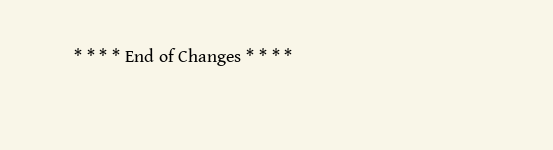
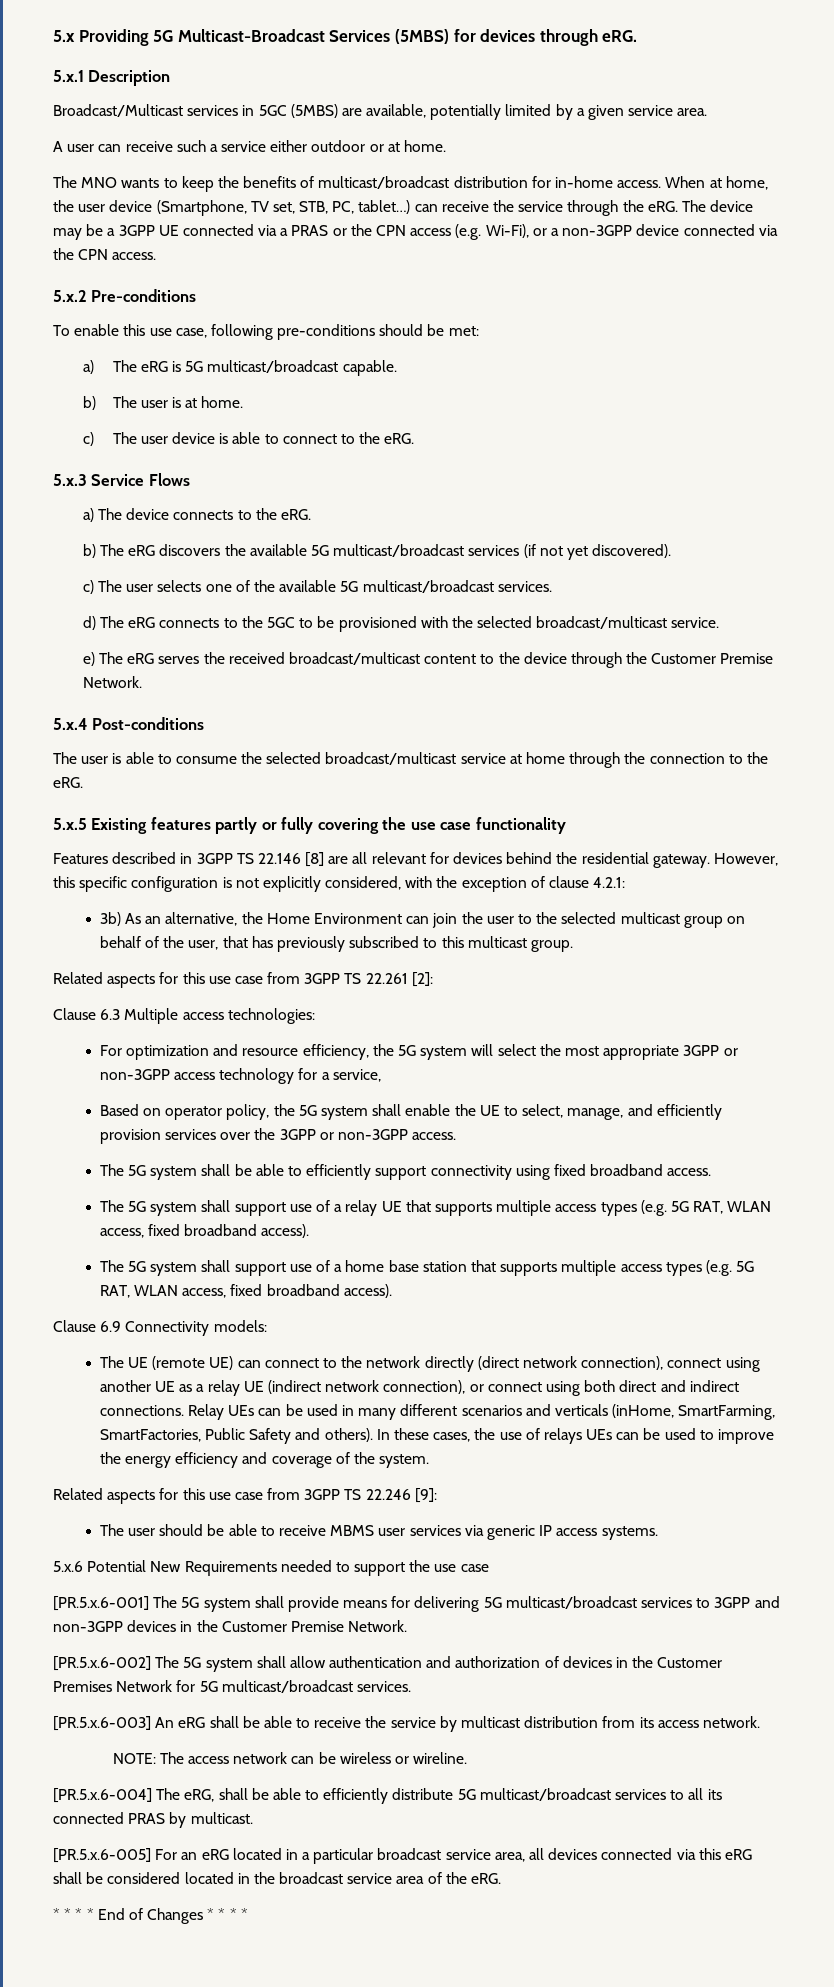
(74, 55) none -> [53,29,638,46] [53,70,171,86] [53,104,708,120] [53,140,447,152] [53,176,768,192] [53,200,754,216] [53,224,778,240] [53,248,157,260] [53,289,197,302] [53,324,479,340] [82,360,397,376] [82,396,244,410] [82,432,415,446] [53,473,190,486] [82,508,311,522] [82,544,672,560] [82,580,552,594] [82,616,720,632] [82,652,774,668] [82,676,142,688] [53,717,205,730] [53,752,768,768] [53,777,83,788] [53,817,566,834] [53,852,778,868] [53,876,626,892] [99,912,745,928] [99,936,573,952] [53,972,433,988] [53,1008,315,1024] [99,1044,738,1060] [99,1068,381,1084] [99,1104,722,1120] [99,1128,457,1144] [99,1164,712,1180] [99,1200,772,1216] [99,1224,310,1238] [99,1260,755,1276] [99,1284,392,1298] [53,1320,267,1336] [99,1356,760,1372] [99,1380,739,1396] [99,1404,776,1420] [99,1428,775,1444] [99,1452,430,1468] [53,1488,437,1504] [99,1524,658,1540] [53,1560,489,1576] [53,1596,780,1612] [53,1620,408,1632] [53,1656,723,1672] [53,1680,411,1693] [53,1716,760,1732] [112,1752,468,1764] [53,1788,722,1804] [53,1812,253,1828] [53,1848,752,1864] [53,1872,502,1884] 5.x Providing 5G Multicast-Broadcast Services (5MBS) for devices through eRG. // 5.x.1 Description // Broadcast/Multicast services in 5GC (5MBS) are available, potentially limited by a given service area. // A user can receive such a service either outdoor or at home. // The MNO wants to keep the benefits of multicast/broadcast distribution for in-home access. When at home, the user device (Smartphone, TV set, STB, PC, tablet…) can receive the service through the eRG. The device may be a 3GPP UE connected via a PRAS or the CPN access (e.g. Wi-Fi), or a non-3GPP device connected via the CPN access. // 5.x.2 Pre-conditions // To enable this use case, following pre-conditions should be met: // a) The eRG is 5G multicast/broadcast capable. // b) The user is at home. // c) The user device is able to connect to the eRG. // 5.x.3 Service Flows // a) The device connects to the eRG. // b) The eRG discovers the available 5G multicast/broadcast services (if not yet discovered). // c) The user selects one of the available 5G multicast/broadcast services. // d) The eRG connects to the 5GC to be provisioned with the selected broadcast/multicast service. // e) The eRG serves the received broadcast/multicast content to the device through the Customer Premise Network. // 5.x.4 Post-conditions // The user is able to consume the selected broadcast/multicast service at home through the connection to the eRG. // 5.x.5 Existing features partly or fully covering the use case functionality // Features described in 3GPP TS 22.146 [8] are all relevant for devices behind the residential gateway. However, this specific configuration is not explicitly considered, with the exception of clause 4.2.1: // 3b) As an alternative, the Home Environment can join the user to the selected multicast group on behalf of the user, that has previously subscribed to this multicast group. // Related aspects for this use case from 3GPP TS 22.261 [2]: // Clause 6.3 Multiple access technologies: // For optimization and resource efficiency, the 5G system will select the most appropriate 3GPP or non-3GPP access technology for a service, // Based on operator policy, the 5G system shall enable the UE to select, manage, and efficiently provision services over the 3GPP or non-3GPP access. // The 5G system shall be able to efficiently support connectivity using fixed broadband access. // The 5G system shall support use of a relay UE that supports multiple access types (e.g. 5G RAT, WLAN access, fixed broadband access). // The 5G system shall support use of a home base station that supports multiple access types (e.g. 5G RAT, WLAN access, fixed broadband access). // Clause 6.9 Connectivity models: // The UE (remote UE) can connect to the network directly (direct network connection), connect using another UE as a relay UE (indirect network connection), or connect using both direct and indirect connections. Relay UEs can be used in many different scenarios and verticals (inHome, SmartFarming, SmartFactories, Public Safety and others). In these cases, the use of relays UEs can be used to improve the energy efficiency and coverage of the system. // Related aspects for this use case from 3GPP TS 22.246 [9]: // The user should be able to receive MBMS user services via generic IP access systems. // 5.x.6 Potential New Requirements needed to support the use case // [PR.5.x.6-001] The 5G system shall provide means for delivering 5G multicast/broadcast services to 3GPP and non-3GPP devices in the Customer Premise Network. // [PR.5.x.6-002] The 5G system shall allow authentication and authorization of devices in the Customer Premises Network for 5G multicast/broadcast services. // [PR.5.x.6-003] An eRG shall be able to receive the service by multicast distribution from its access network. // NOTE: The access network can be wireless or wireline. // [PR.5.x.6-004] The eRG, shall be able to efficiently distribute 5G multicast/broadcast services to all its connected PRAS by multicast. // [PR.5.x.6-005] For an eRG located in a particular broadcast service area, all devices connected via this eRG shall be considered located in the broadcast service area of the eRG. //

